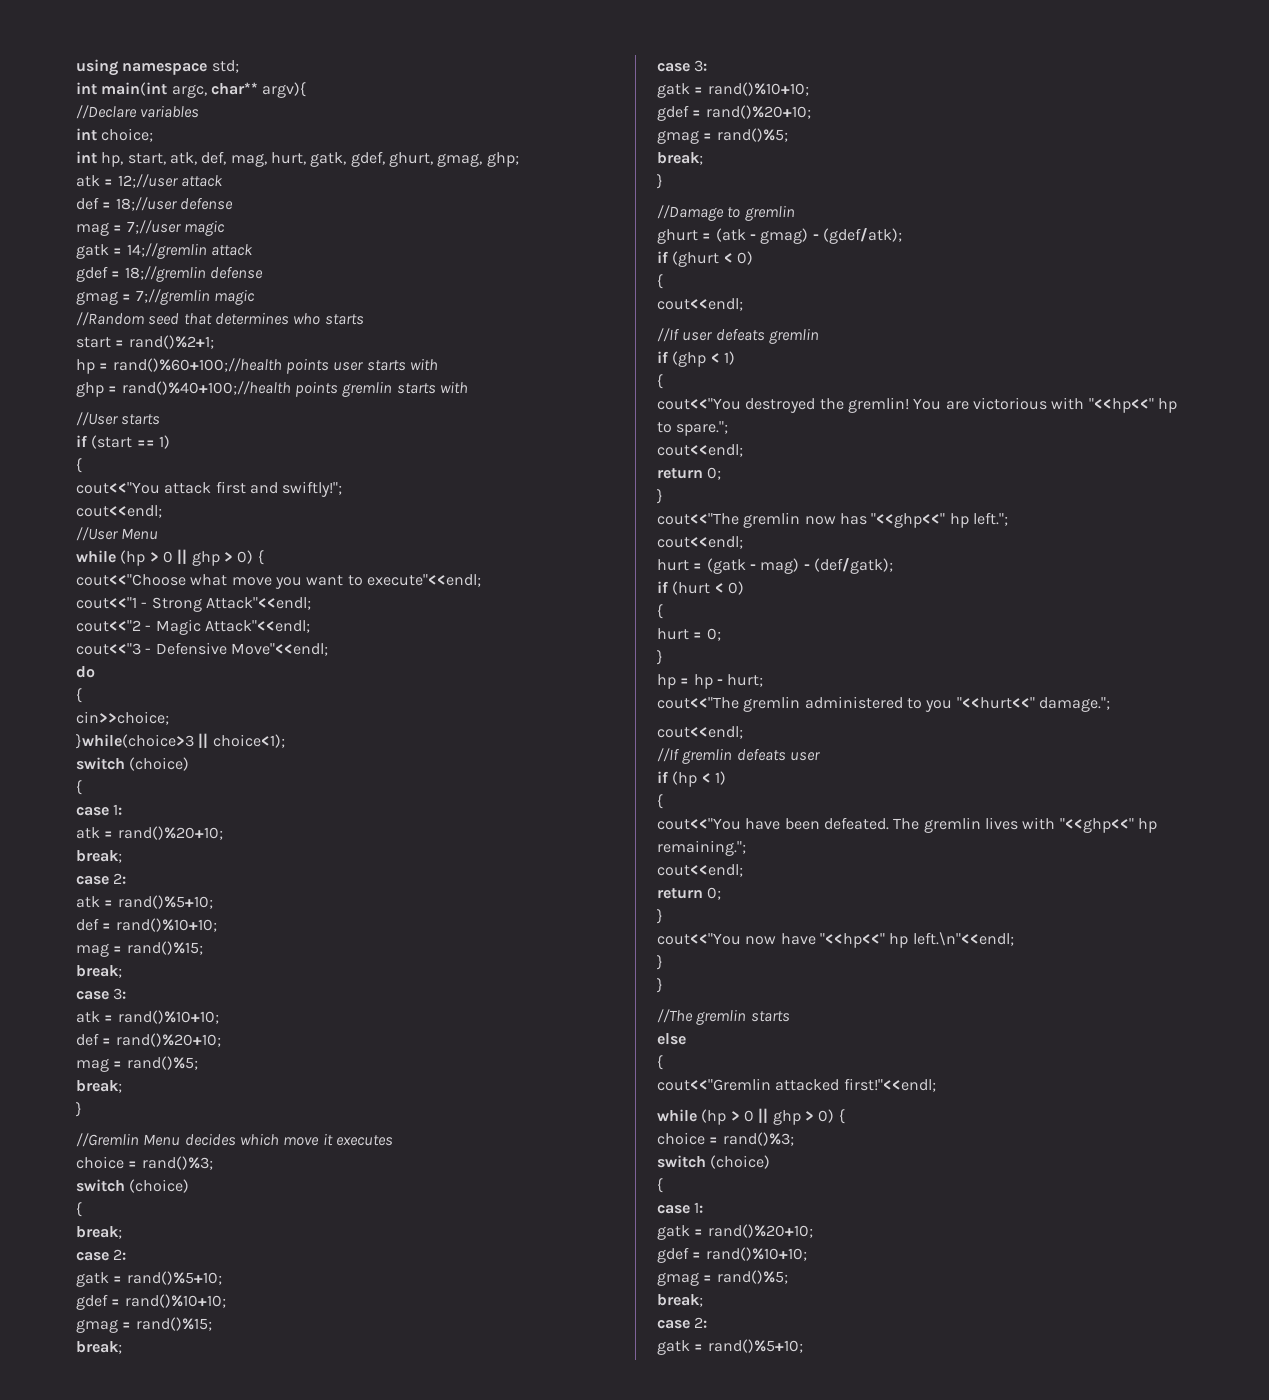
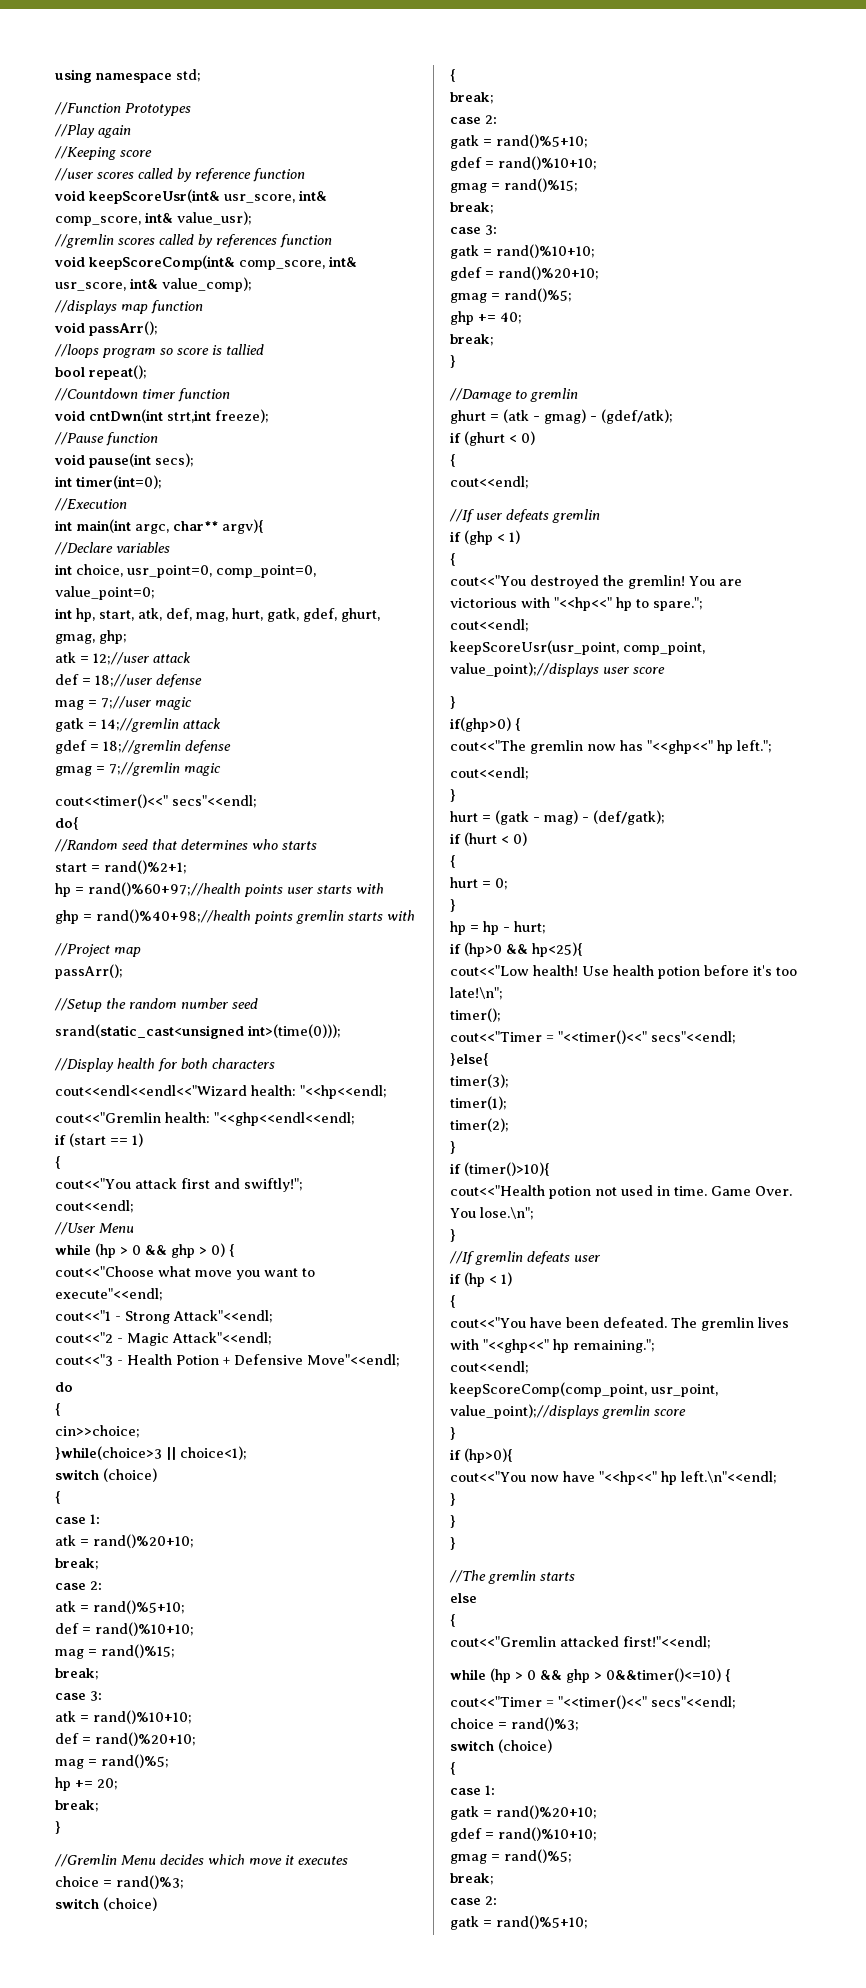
(239, 66) none -> [54,102,191,116] [54,124,131,138] [54,146,152,160] [54,168,305,182] [54,189,327,204] [55,211,252,226] [54,234,332,248] [54,255,357,270] [55,277,252,292] [54,300,203,314] [54,321,158,336] [54,344,264,358] [55,365,147,380] [54,388,230,402] [54,409,269,423] [54,432,158,446] [54,453,194,468] [55,475,162,489] [54,498,127,511] // //Function Prototypes // //Play again // //Keeping score // //user scores called by reference function // void keepScoreUsr(int& usr_score, int& comp_score, int& value_usr); // //gremlin scores called by references function // void keepScoreComp(int& comp_score, int& usr_score, int& value_comp); // //displays map function // void passArr(); // //loops program so score is tallied // bool repeat(); // //Countdown timer function // void cntDwn(int strt,int freeze); // //Pause function // void pause(int secs); // int timer(int=0); // //Execution
[101,128,154,142] choice; -> [76,564,316,578] [55,586,155,600] choice, usr_point=0, comp_point=0, value_point=0;
(255, 297) none -> [55,794,257,808] [55,817,79,830] // cout<<timer()<<" secs"<<endl; // do{
[112,358,282,372] rand()%60+100;//health -> [88,882,241,896] rand()%60+97;//health
[121,381,291,395] rand()%40+100;//health -> [96,909,251,923] rand()%40+98;//health
[76,412,161,426] //User starts -> [54,943,141,957] [55,964,123,979] [54,998,258,1012] [55,1024,341,1039] [54,1058,275,1072] [55,1085,387,1099] [55,1112,355,1126] //Project map // passArr(); // //Setup the random number seed // srand(static_cast<unsigned int>(time(0))); // //Display health for both characters // cout<<endl<<endl<<"Wizard health: "<<hp<<endl; // cout<<"Gremlin health: "<<ghp<<endl<<endl;
[177,549,188,564] || -> [145,1245,167,1255] &&
(152, 651) none -> [127,1354,230,1365] Health Potion +
(198, 1063) none -> [55,1777,118,1791] // hp += 20;
(788, 135) none -> [450,311,522,325] // ghp += 40;
[657,467,722,480] [657,489,663,504] return 0; // } -> [450,640,705,655] [450,662,665,677] [450,696,456,709] [450,717,521,732] keepScoreUsr(usr_point, comp_point, value_point);//displays user score // } // if(ghp>0) {
(743, 542) none -> [450,789,456,802] // }
[657,696,1110,712] [657,726,743,739] cout<<"The gremlin administered to you "<<hurt<<" damage."; // cout<<endl; -> [450,942,583,957] [450,965,797,979] [450,987,503,1000] [450,1008,501,1022] [450,1030,736,1044] [450,1053,489,1066] [450,1074,509,1088] [450,1096,507,1110] [450,1118,509,1132] [450,1141,456,1154] [450,1162,550,1176] [450,1185,792,1199] [450,1207,534,1220] [450,1229,456,1242] if (hp>0 && hp<25){ // cout<<"Low health! Use health potion before it's too late!\n"; // timer(); // cout<<"Timer = "<<timer()<<" secs"<<endl; // }else{ // timer(3); // timer(1); // timer(2); // } // if (timer()>10){ // cout<<"Health potion not used in time. Game Over. You lose.\n"; // }
[657,887,722,900] [657,909,663,924] return 0; // } -> [450,1382,718,1397] [450,1404,686,1419] [450,1427,456,1440] [450,1448,513,1463] keepScoreComp(comp_point, usr_point, value_point);//displays gremlin score // } // if (hp>0){
(663, 985) none -> [450,1537,456,1550] // }
[758,1108,845,1125] || ghp > 0) { -> [540,1668,731,1683] [450,1695,736,1709] && ghp > 0&&timer()<=10) { // cout<<"Timer = "<<timer()<<" secs"<<endl;

